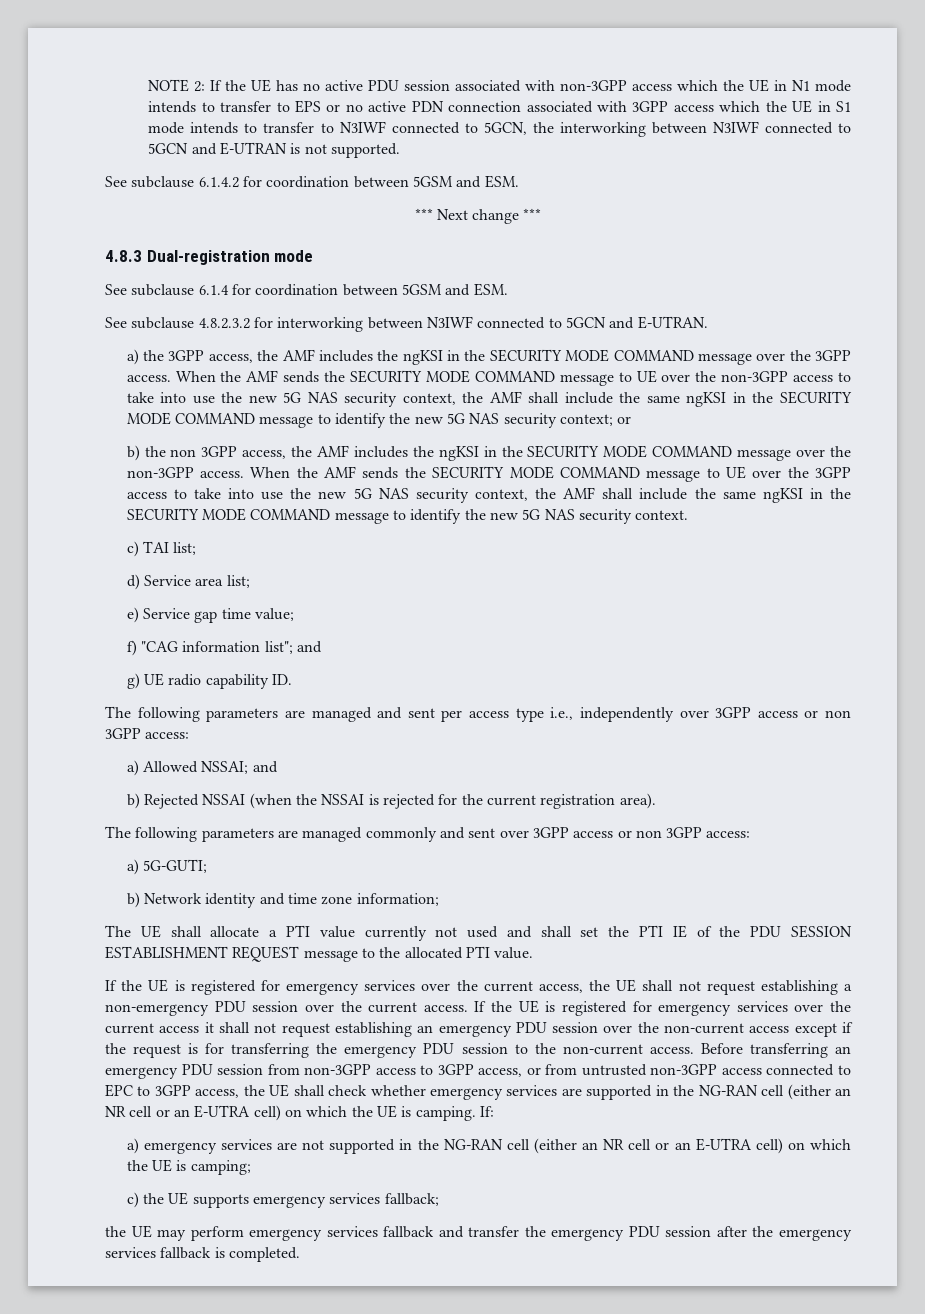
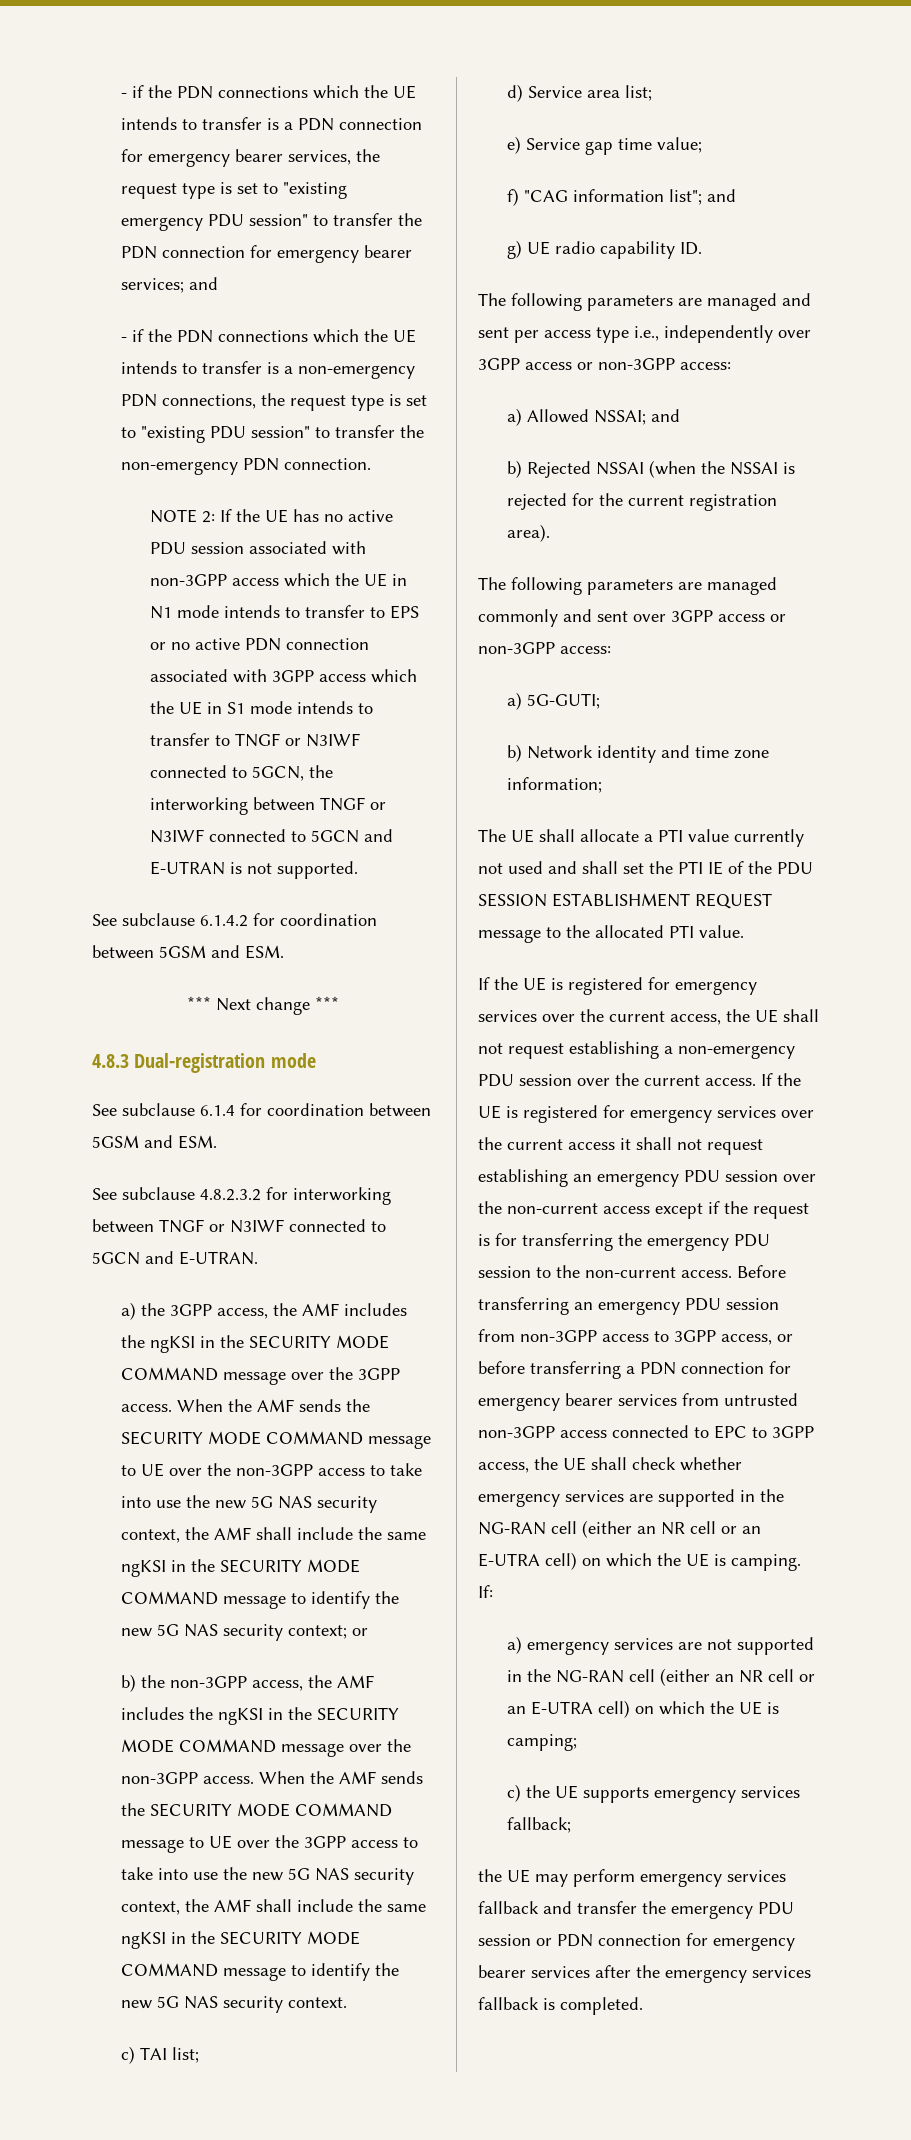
(148, 85) none -> [121,85,417,99] [121,117,423,131] [121,149,381,167] [121,182,348,199] [121,213,423,231] [121,245,413,263] [121,277,219,293] [121,329,417,343] [121,361,416,379] [121,393,428,411] [121,425,425,443] [121,458,372,475] - if the PDN connections which the UE intends to transfer is a PDN connection for emergency bearer services, the request type is set to "existing emergency PDU session" to transfer the PDN connection for emergency bearer services; and // - if the PDN connections which the UE intends to transfer is a non-emergency PDN connections, the request type is set to "existing PDU session" to transfer the non-emergency PDN connection. //
(334, 128) none -> [235,733,302,747] TNGF or
(707, 128) none -> [320,797,387,811] TNGF or
(423, 323) none -> [159,1219,225,1233] TNGF or
[170,446,238,457] non 3GPP -> [170,1676,248,1688] non-3GPP
[825,710,851,718] [105,728,141,739] non 3GPP -> [598,358,675,370] non-3GPP
[635,827,703,838] non 3GPP -> [478,642,555,654] non-3GPP
(541, 1071) none -> [478,1361,791,1379] [478,1393,677,1411] before transferring a PDN connection for emergency bearer services
(712, 1231) none -> [536,1933,795,1951] [478,1965,590,1978] or PDN connection for emergency bearer services

